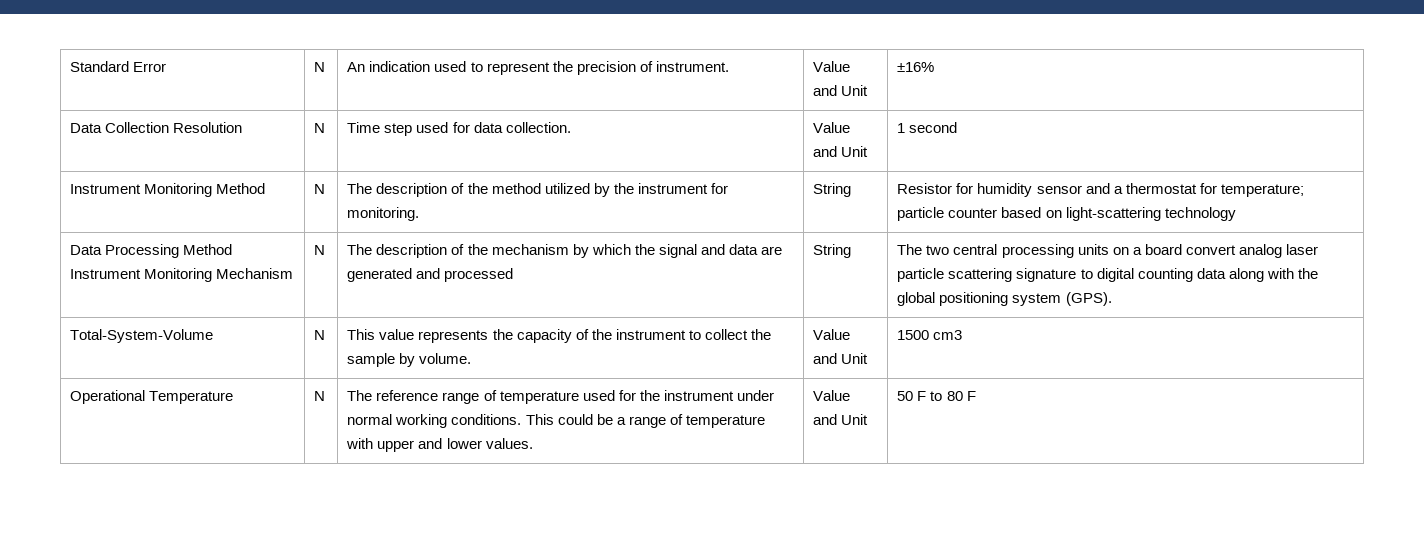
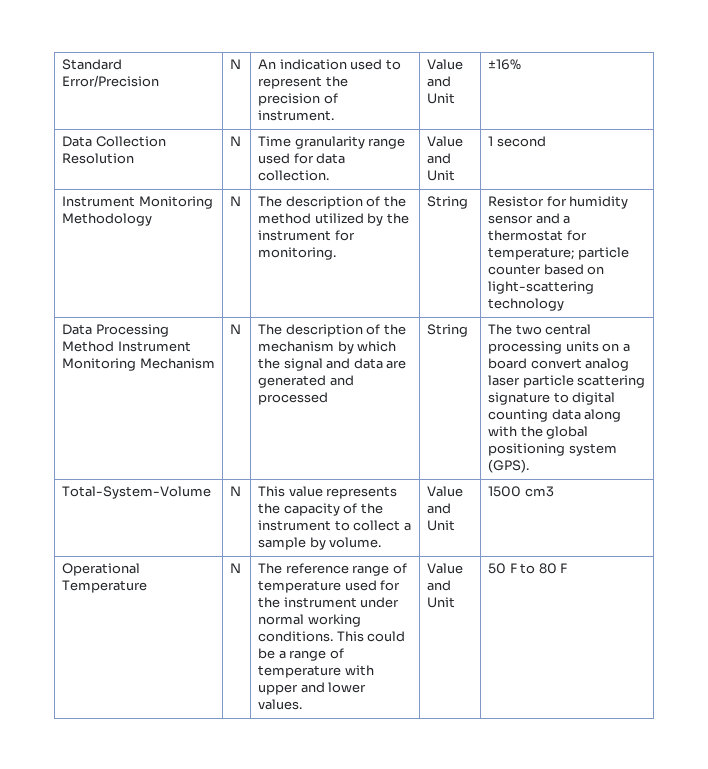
[133,62,167,72] Error -> [62,75,160,87] Error/Precision
[384,123,413,136] step -> [294,136,406,149] granularity range
[216,183,266,194] Method -> [62,213,153,226] Methodology
[750,329,771,340] the -> [403,522,411,531] a

